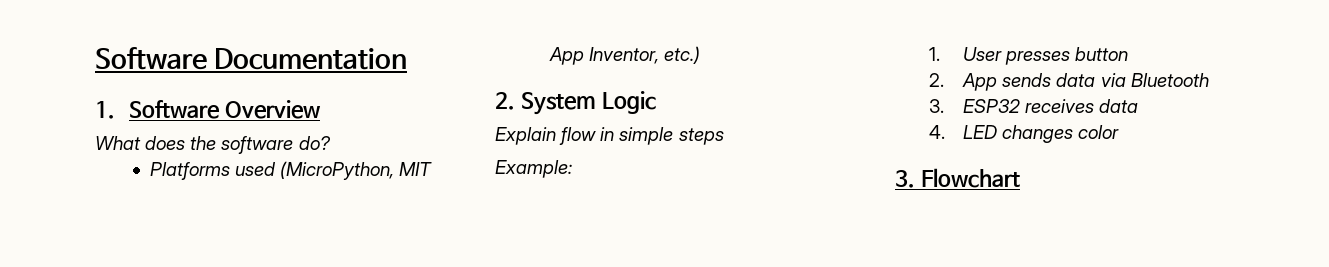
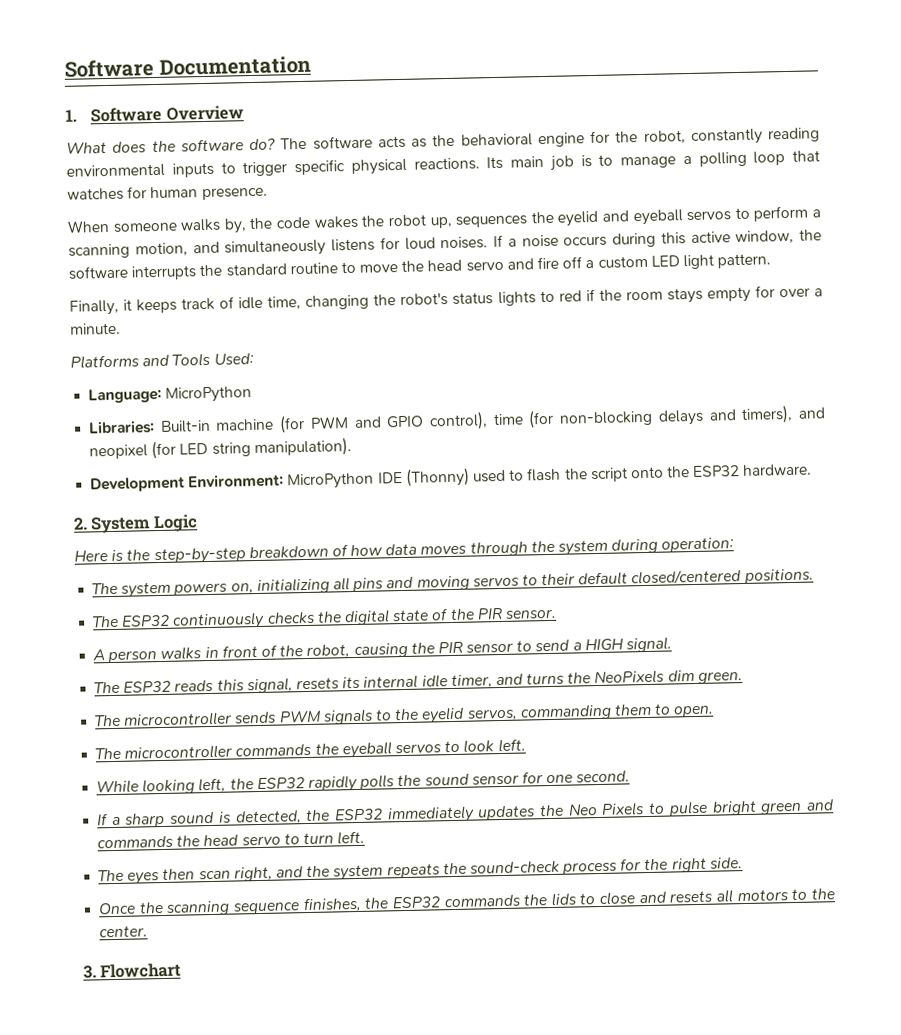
[149,161,433,180] [548,46,701,65] [495,91,656,115] [495,127,724,145] [495,160,572,178] [929,47,1129,65] [929,73,1209,91] [929,99,1139,113] [929,125,1120,143] // Platforms used (MicroPython, MIT App Inventor, etc.) // 2. System Logic // Explain flow in simple steps // Example: // 1. User presses button // 2. App sends data via Bluetooth // 3. ESP32 receives data // 4. LED changes color -> [280,127,820,150] [66,150,820,178] [67,186,268,201] [67,205,821,234] [68,229,822,259] [68,253,772,281] [69,285,823,316] [69,322,121,335] [70,352,254,369] [88,386,253,404] [88,404,826,435] [89,437,352,460] [90,463,813,493] [73,514,198,534] [74,537,735,565] [92,568,814,598] [92,607,557,630] [92,636,673,664] [94,669,743,694] [94,703,715,727] [95,738,526,760] [96,770,631,795] [97,799,835,828] [97,830,366,849] [98,857,743,885] [98,888,835,916] [99,925,149,938] The software acts as the behavioral engine for the robot, constantly reading environmental inputs to trigger specific physical reactions. Its main job is to manage a polling loop that watches for human presence. // When someone walks by, the code wakes the robot up, sequences the eyelid and eyeball servos to perform a scanning motion, and simultaneously listens for loud noises. If a noise occurs during this active window, the software interrupts the standard routine to move the head servo and fire off a custom LED light pattern. // Finally, it keeps track of idle time, changing the robot's status lights to red if the room stays empty for over a minute. // Platforms and Tools Used: // Language: MicroPython // Libraries: Built-in machine (for PWM and GPIO control), time (for non-blocking delays and timers), and neopixel (for LED string manipulation). // Development Environment: MicroPython IDE (Thonny) used to flash the script onto the ESP32 hardware. // 2. System Logic // Here is the step-by-step breakdown of how data moves through the system during operation: // The system powers on, initializing all pins and moving servos to their default closed/centered positions. // The ESP32 continuously checks the digital state of the PIR sensor. // A person walks in front of the robot, causing the PIR sensor to send a HIGH signal. // The ESP32 reads this signal, resets its internal idle timer, and turns the NeoPixels dim green. // The microcontroller sends PWM signals to the eyelid servos, commanding them to open. // The microcontroller commands the eyeball servos to look left. // While looking left, the ESP32 rapidly polls the sound sensor for one second. // If a sharp sound is detected, the ESP32 immediately updates the Neo Pixels to pulse bright green and commands the head servo to turn left. // The eyes then scan right, and the system repeats the sound-check process for the right side. // Once the scanning sequence finishes, the ESP32 commands the lids to close and resets all motors to the center.

